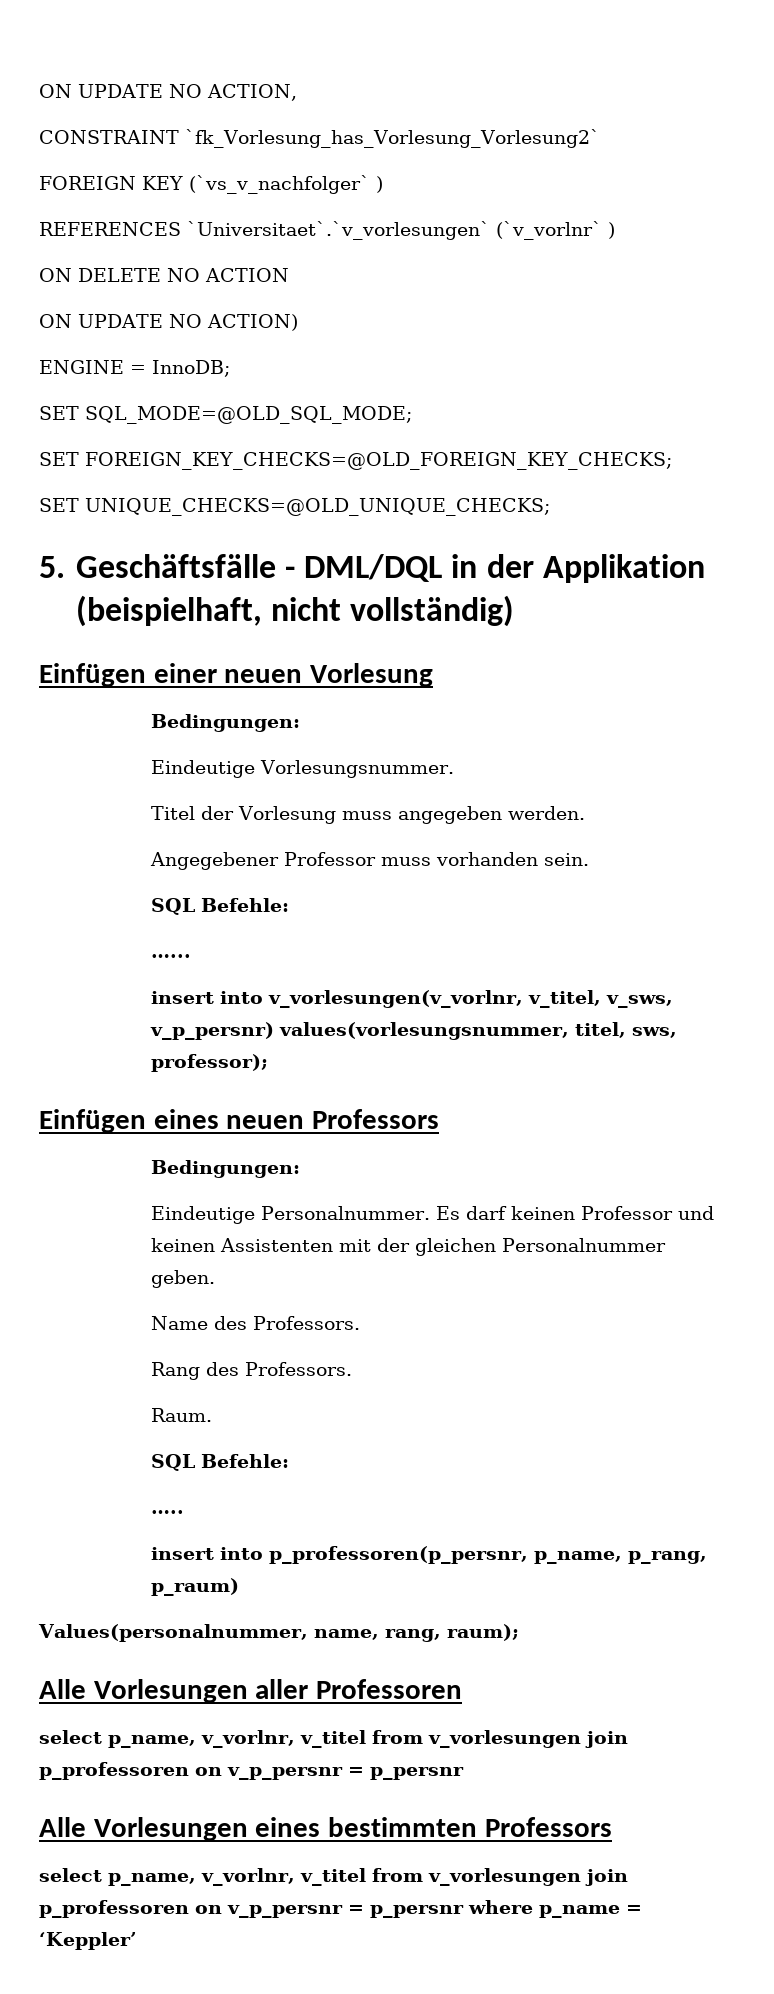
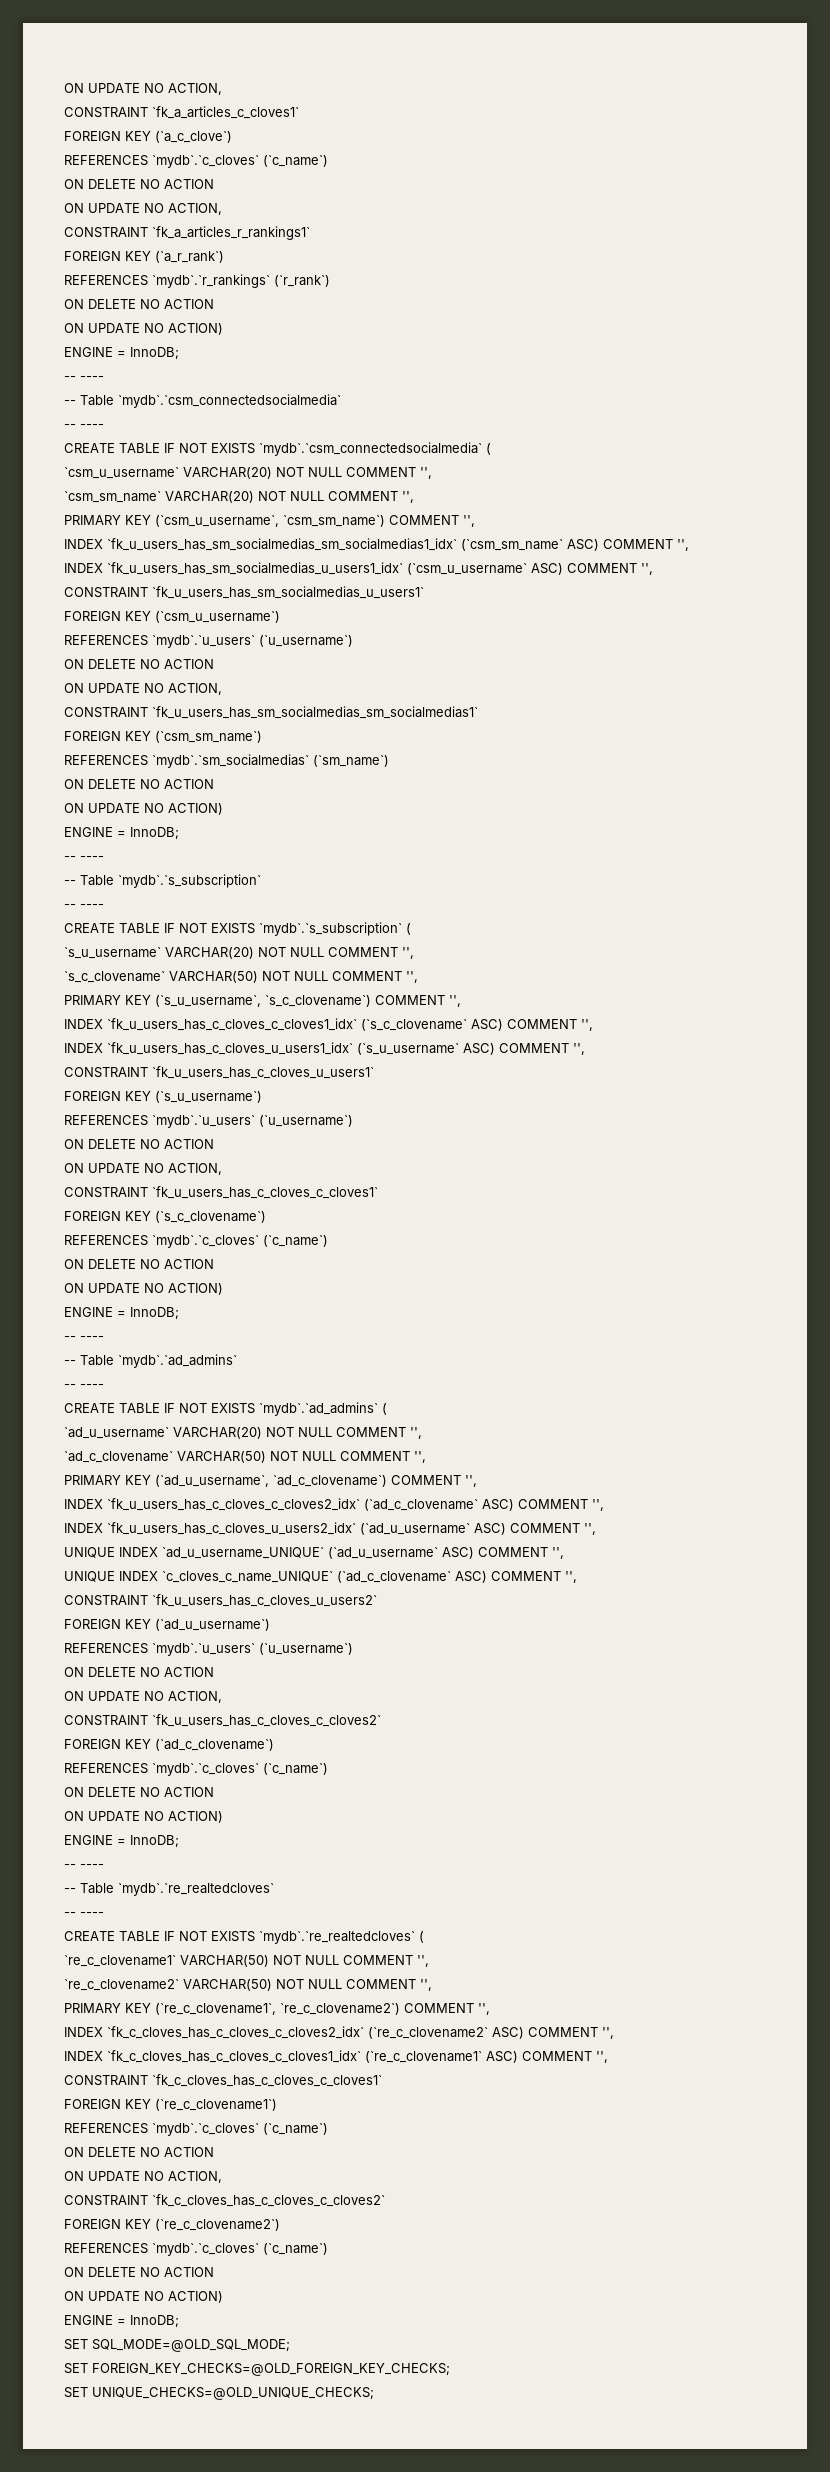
[39,84,297,101] [39,129,600,148] [39,175,383,194] [39,221,615,240] ON UPDATE NO ACTION, // CONSTRAINT `fk_Vorlesung_has_Vorlesung_Vorlesung2` // FOREIGN KEY (`vs_v_nachfolger` ) // REFERENCES `Universitaet`.`v_vorlesungen` (`v_vorlnr` ) -> [64,83,222,95] [64,106,299,119] [64,131,232,143] [64,155,328,168] [64,179,214,189] [64,203,222,215] [64,226,310,240] [64,251,224,263] [64,274,330,288] [64,299,214,309] [64,323,223,335] [64,347,179,360] [64,376,104,381] [64,394,341,408] [64,424,104,429] [64,442,491,456] [64,467,432,479] [64,491,414,503] [64,515,475,527] [64,538,689,551] [64,562,653,575] [64,586,424,599] [64,611,280,623] [64,635,353,648] [64,659,214,669] [64,683,222,695] [64,706,478,719] [64,731,262,743] [64,754,389,768] [64,779,214,789] [64,803,223,815] [64,827,179,840] [64,856,104,861] [64,874,261,888] [64,904,104,909] [64,922,411,936] [64,947,414,959] [64,971,418,983] [64,995,461,1007] [64,1018,593,1031] [64,1042,585,1055] [64,1066,374,1079] [64,1091,262,1103] [64,1115,353,1128] [64,1139,214,1149] [64,1163,222,1175] [64,1186,378,1199] [64,1211,266,1223] [64,1235,328,1248] [64,1259,214,1269] [64,1283,223,1295] [64,1307,179,1320] [64,1336,104,1341] [64,1354,237,1368] [64,1384,104,1389] [64,1402,387,1416] [64,1427,422,1439] [64,1451,426,1463] [64,1475,477,1487] [64,1498,604,1511] [64,1522,596,1535] [64,1547,564,1559] [64,1571,577,1583] [64,1594,377,1607] [64,1619,270,1631] [64,1643,353,1656] [64,1667,214,1677] [64,1691,222,1703] [64,1714,381,1727] [64,1739,274,1751] [64,1763,328,1776] [64,1787,214,1797] [64,1811,223,1823] [64,1835,179,1848] [64,1864,104,1869] [64,1883,274,1896] [64,1912,104,1917] [64,1931,424,1944] [64,1955,429,1967] [64,1979,432,1991] [64,2003,490,2015] [64,2026,614,2039] [64,2050,608,2063] [64,2074,382,2087] [64,2099,277,2111] [64,2123,328,2136] [64,2147,214,2157] [64,2171,222,2183] [64,2194,385,2207] [64,2219,280,2231] [64,2243,328,2256] ON UPDATE NO ACTION, // CONSTRAINT `fk_a_articles_c_cloves1` // FOREIGN KEY (`a_c_clove`) // REFERENCES `mydb`.`c_cloves` (`c_name`) // ON DELETE NO ACTION // ON UPDATE NO ACTION, // CONSTRAINT `fk_a_articles_r_rankings1` // FOREIGN KEY (`a_r_rank`) // REFERENCES `mydb`.`r_rankings` (`r_rank`) // ON DELETE NO ACTION // ON UPDATE NO ACTION) // ENGINE = InnoDB; // -- ---- // -- Table `mydb`.`csm_connectedsocialmedia` // -- ---- // CREATE TABLE IF NOT EXISTS `mydb`.`csm_connectedsocialmedia` ( // `csm_u_username` VARCHAR(20) NOT NULL COMMENT '', // `csm_sm_name` VARCHAR(20) NOT NULL COMMENT '', // PRIMARY KEY (`csm_u_username`, `csm_sm_name`) COMMENT '', // INDEX `fk_u_users_has_sm_socialmedias_sm_socialmedias1_idx` (`csm_sm_name` ASC) COMMENT '', // INDEX `fk_u_users_has_sm_socialmedias_u_users1_idx` (`csm_u_username` ASC) COMMENT '', // CONSTRAINT `fk_u_users_has_sm_socialmedias_u_users1` // FOREIGN KEY (`csm_u_username`) // REFERENCES `mydb`.`u_users` (`u_username`) // ON DELETE NO ACTION // ON UPDATE NO ACTION, // CONSTRAINT `fk_u_users_has_sm_socialmedias_sm_socialmedias1` // FOREIGN KEY (`csm_sm_name`) // REFERENCES `mydb`.`sm_socialmedias` (`sm_name`) // ON DELETE NO ACTION // ON UPDATE NO ACTION) // ENGINE = InnoDB; // -- ---- // -- Table `mydb`.`s_subscription` // -- ---- // CREATE TABLE IF NOT EXISTS `mydb`.`s_subscription` ( // `s_u_username` VARCHAR(20) NOT NULL COMMENT '', // `s_c_clovename` VARCHAR(50) NOT NULL COMMENT '', // PRIMARY KEY (`s_u_username`, `s_c_clovename`) COMMENT '', // INDEX `fk_u_users_has_c_cloves_c_cloves1_idx` (`s_c_clovename` ASC) COMMENT '', // INDEX `fk_u_users_has_c_cloves_u_users1_idx` (`s_u_username` ASC) COMMENT '', // CONSTRAINT `fk_u_users_has_c_cloves_u_users1` // FOREIGN KEY (`s_u_username`) // REFERENCES `mydb`.`u_users` (`u_username`) // ON DELETE NO ACTION // ON UPDATE NO ACTION, // CONSTRAINT `fk_u_users_has_c_cloves_c_cloves1` // FOREIGN KEY (`s_c_clovename`) // REFERENCES `mydb`.`c_cloves` (`c_name`) // ON DELETE NO ACTION // ON UPDATE NO ACTION) // ENGINE = InnoDB; // -- ---- // -- Table `mydb`.`ad_admins` // -- ---- // CREATE TABLE IF NOT EXISTS `mydb`.`ad_admins` ( // `ad_u_username` VARCHAR(20) NOT NULL COMMENT '', // `ad_c_clovename` VARCHAR(50) NOT NULL COMMENT '', // PRIMARY KEY (`ad_u_username`, `ad_c_clovename`) COMMENT '', // INDEX `fk_u_users_has_c_cloves_c_cloves2_idx` (`ad_c_clovename` ASC) COMMENT '', // INDEX `fk_u_users_has_c_cloves_u_users2_idx` (`ad_u_username` ASC) COMMENT '', // UNIQUE INDEX `ad_u_username_UNIQUE` (`ad_u_username` ASC) COMMENT '', // UNIQUE INDEX `c_cloves_c_name_UNIQUE` (`ad_c_clovename` ASC) COMMENT '', // CONSTRAINT `fk_u_users_has_c_cloves_u_users2` // FOREIGN KEY (`ad_u_username`) // REFERENCES `mydb`.`u_users` (`u_username`) // ON DELETE NO ACTION // ON UPDATE NO ACTION, // CONSTRAINT `fk_u_users_has_c_cloves_c_cloves2` // FOREIGN KEY (`ad_c_clovename`) // REFERENCES `mydb`.`c_cloves` (`c_name`) // ON DELETE NO ACTION // ON UPDATE NO ACTION) // ENGINE = InnoDB; // -- ---- // -- Table `mydb`.`re_realtedcloves` // -- ---- // CREATE TABLE IF NOT EXISTS `mydb`.`re_realtedcloves` ( // `re_c_clovename1` VARCHAR(50) NOT NULL COMMENT '', // `re_c_clovename2` VARCHAR(50) NOT NULL COMMENT '', // PRIMARY KEY (`re_c_clovename1`, `re_c_clovename2`) COMMENT '', // INDEX `fk_c_cloves_has_c_cloves_c_cloves2_idx` (`re_c_clovename2` ASC) COMMENT '', // INDEX `fk_c_cloves_has_c_cloves_c_cloves1_idx` (`re_c_clovename1` ASC) COMMENT '', // CONSTRAINT `fk_c_cloves_has_c_cloves_c_cloves1` // FOREIGN KEY (`re_c_clovename1`) // REFERENCES `mydb`.`c_cloves` (`c_name`) // ON DELETE NO ACTION // ON UPDATE NO ACTION, // CONSTRAINT `fk_c_cloves_has_c_cloves_c_cloves2` // FOREIGN KEY (`re_c_clovename2`) // REFERENCES `mydb`.`c_cloves` (`c_name`)
[39,554,705,583] [76,595,515,627] [39,663,434,687] [151,714,301,732] [151,760,455,778] [151,806,586,824] [150,852,590,870] [151,898,290,915] [151,954,192,958] [151,990,674,1008] [150,1022,678,1040] [151,1054,269,1072] [39,1109,440,1133] [151,1160,301,1178] [151,1206,714,1224] [151,1238,667,1256] [151,1270,216,1288] [151,1316,361,1330] [151,1362,353,1380] [151,1408,213,1422] [151,1454,290,1471] [151,1510,185,1514] [151,1546,708,1564] [151,1578,240,1596] [38,1624,519,1642] [39,1679,463,1703] [39,1730,628,1748] [39,1762,464,1780] [39,1817,612,1841] [39,1868,628,1886] [39,1900,642,1918] [39,1932,137,1950] // 5. Geschäftsfälle - DML/DQL in der Applikation (beispielhaft, nicht vollständig) // Einfügen einer neuen Vorlesung // Bedingungen: // Eindeutige Vorlesungsnummer. // Titel der Vorlesung muss angegeben werden. // Angegebener Professor muss vorhanden sein. // SQL Befehle: // …... // insert into v_vorlesungen(v_vorlnr, v_titel, v_sws, v_p_persnr) values(vorlesungsnummer, titel, sws, professor); // Einfügen eines neuen Professors // Bedingungen: // Eindeutige Personalnummer. Es darf keinen Professor und keinen Assistenten mit der gleichen Personalnummer geben. // Name des Professors. // Rang des Professors. // Raum. // SQL Befehle: // ….. // insert into p_professoren(p_persnr, p_name, p_rang, p_raum) // Values(personalnummer, name, rang, raum); // Alle Vorlesungen aller Professoren // select p_name, v_vorlnr, v_titel from v_vorlesungen join p_professoren on v_p_persnr = p_persnr // Alle Vorlesungen eines bestimmten Professors // select p_name, v_vorlnr, v_titel from v_vorlesungen join p_professoren on v_p_persnr = p_persnr where p_name = ‘Keppler’ -> (374, 2393) none

